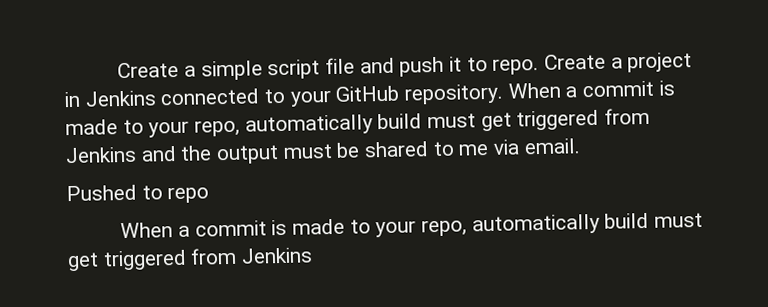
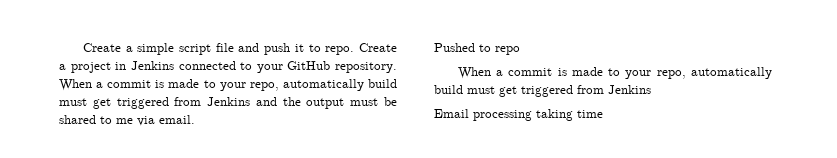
(314, 255) none -> [434,109,603,121] // Email processing taking time

